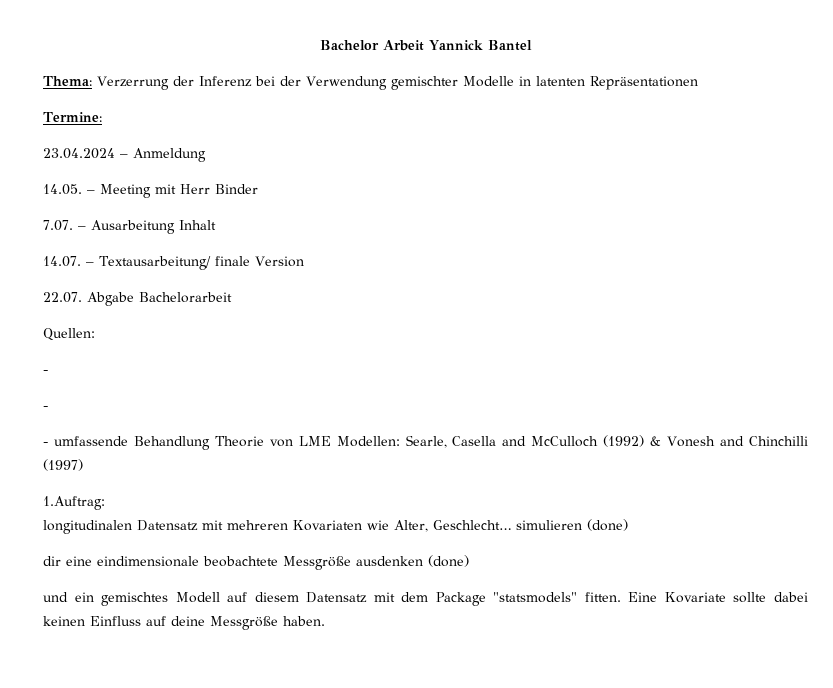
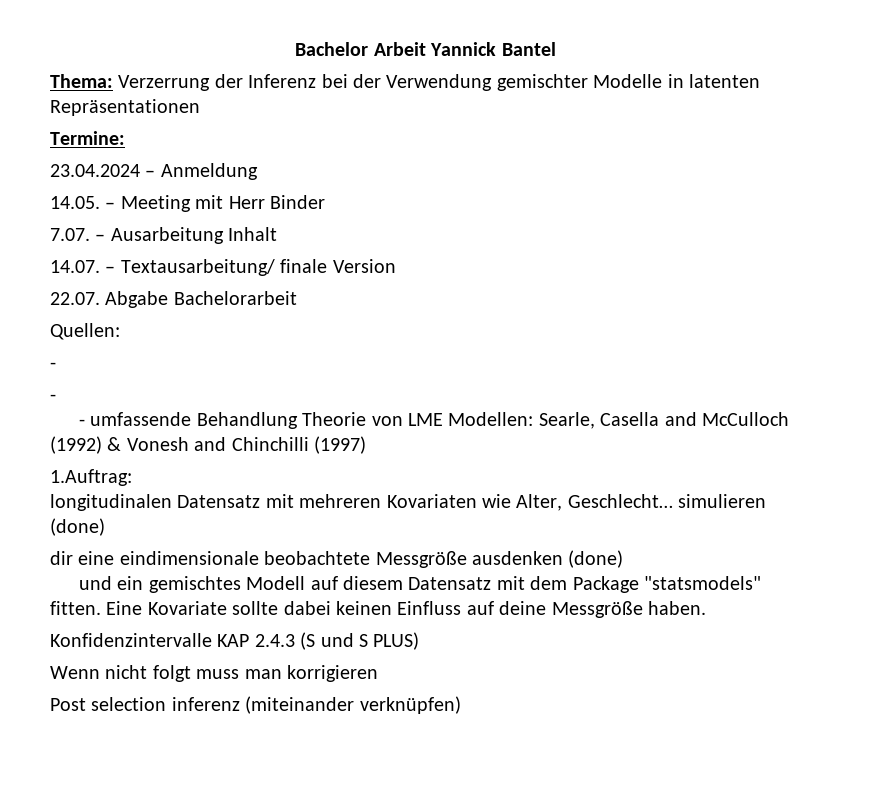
(325, 621) none -> [50,632,420,650] [50,665,378,682] [50,696,461,714] // Konfidenzintervalle KAP 2.4.3 (S und S PLUS) // Wenn nicht folgt muss man korrigieren // Post selection inferenz (miteinander verknüpfen)

